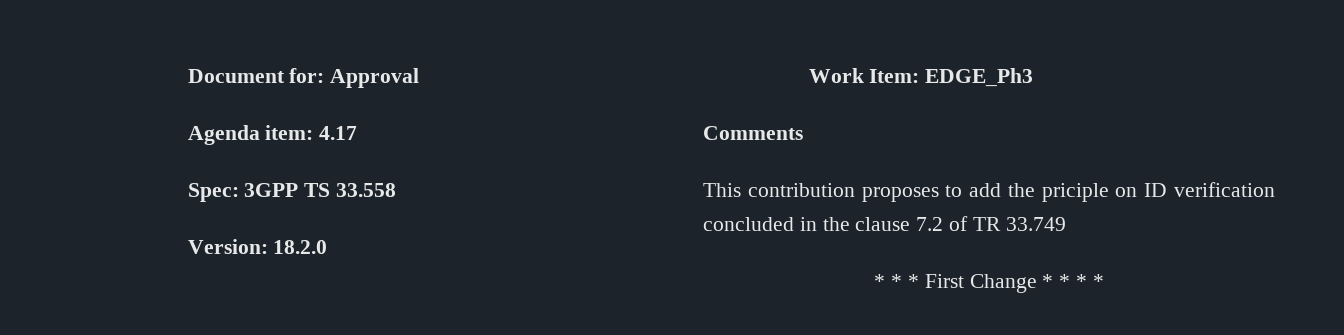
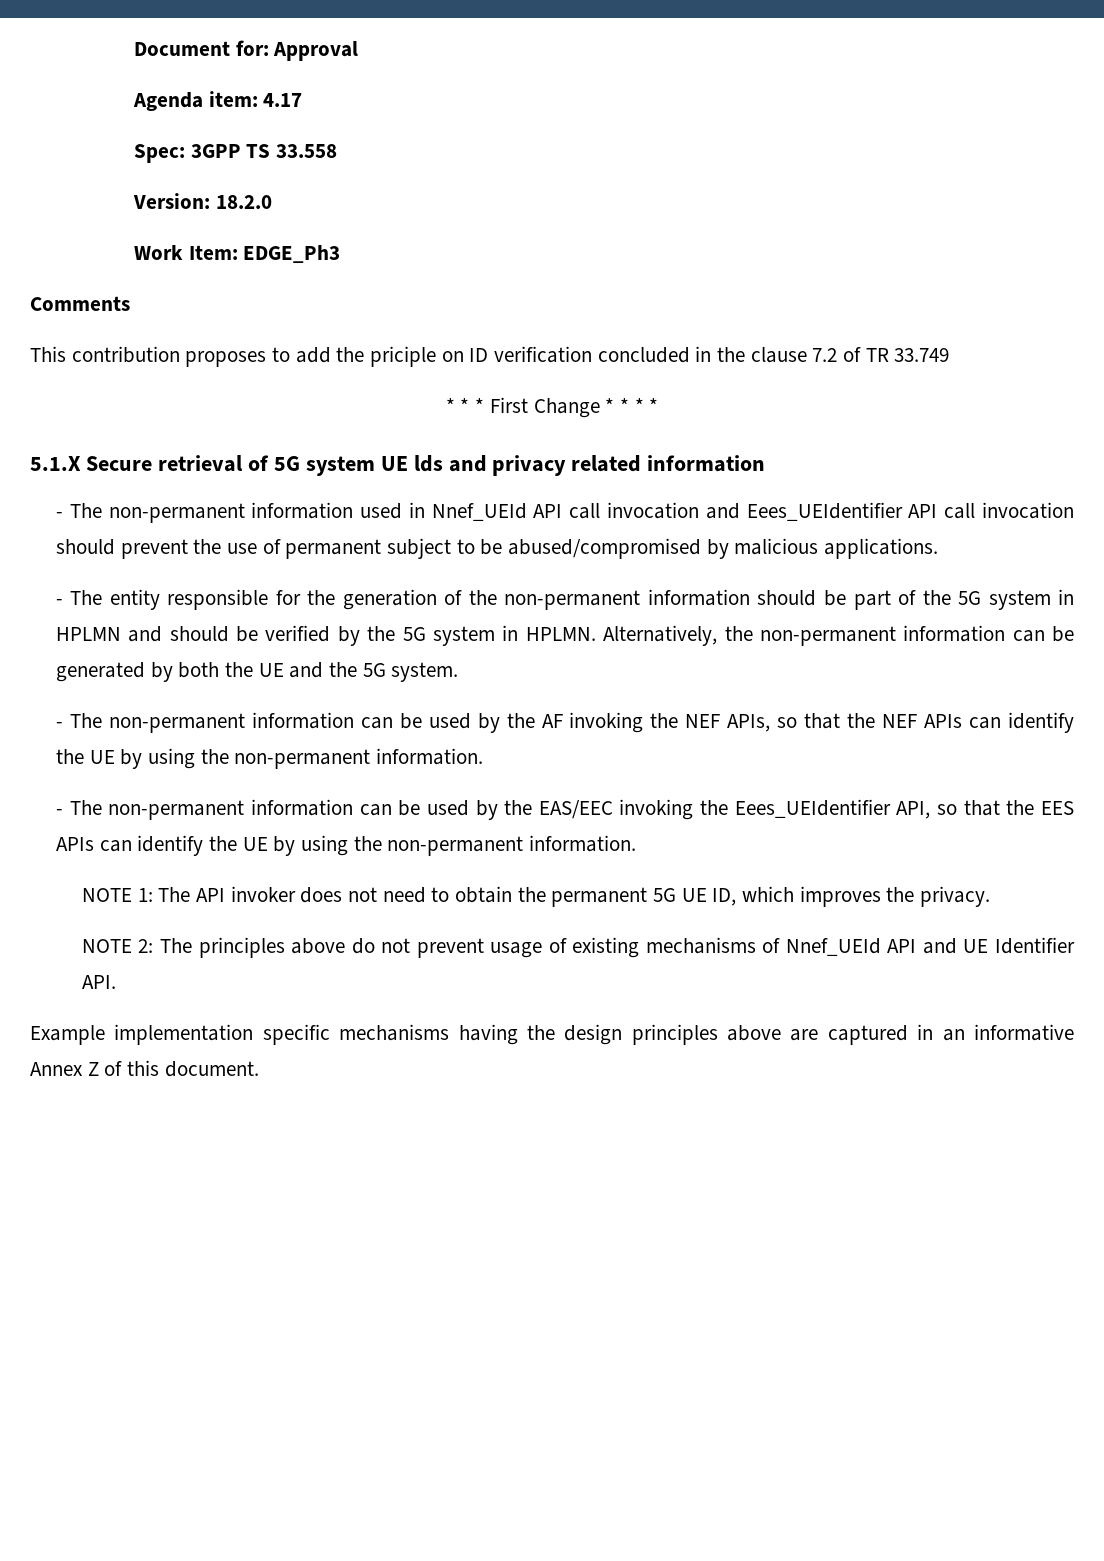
(1104, 281) none -> [30,455,766,476] [55,502,1074,523] [55,538,939,559] [55,589,1075,610] [55,625,1074,646] [55,662,459,682] [55,712,1075,733] [55,748,483,769] [55,799,1074,820] [55,835,637,856] [81,886,991,907] [81,937,1075,958] [81,975,116,989] [30,1024,1074,1045] [30,1060,259,1077] // 5.1.X Secure retrieval of 5G system UE lds and privacy related information // - The non-permanent information used in Nnef_UEId API call invocation and Eees_UEIdentifier API call invocation should prevent the use of permanent subject to be abused/compromised by malicious applications. // - The entity responsible for the generation of the non-permanent information should be part of the 5G system in HPLMN and should be verified by the 5G system in HPLMN. Alternatively, the non-permanent information can be generated by both the UE and the 5G system. // - The non-permanent information can be used by the AF invoking the NEF APIs, so that the NEF APIs can identify the UE by using the non-permanent information. // - The non-permanent information can be used by the EAS/EEC invoking the Eees_UEIdentifier API, so that the EES APIs can identify the UE by using the non-permanent information. // NOTE 1: The API invoker does not need to obtain the permanent 5G UE ID, which improves the privacy. // NOTE 2: The principles above do not prevent usage of existing mechanisms of Nnef_UEId API and UE Identifier API. // Example implementation specific mechanisms having the design principles above are captured in an informative Annex Z of this document.

